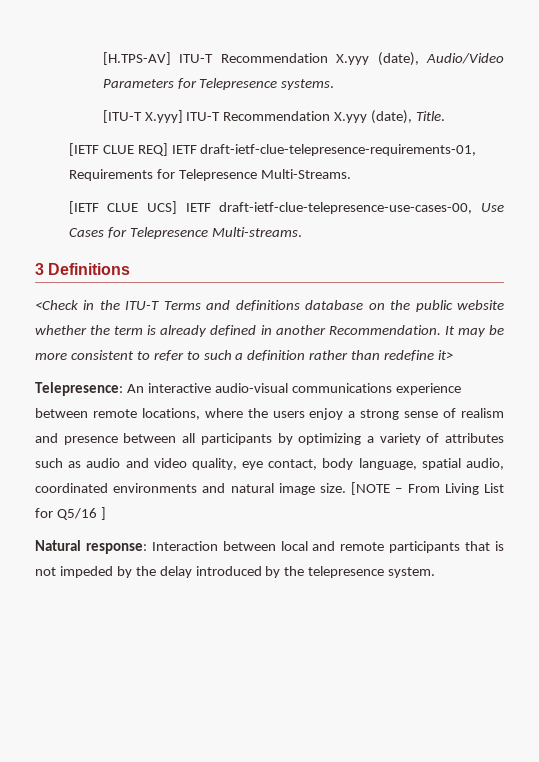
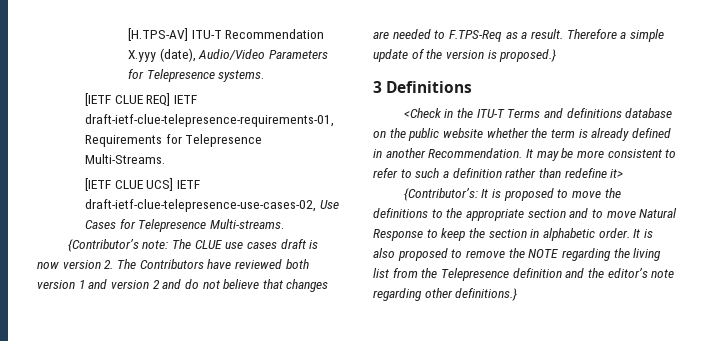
[102,110,446,124] // [ITU-T X.yyy] ITU-T Recommendation X.yyy (date), Title. -> (265, 76) none
[219,202,473,214] draft-ietf-clue-telepresence-use-cases-00, -> [85,199,317,212] draft-ietf-clue-telepresence-use-cases-02,
(302, 232) none -> [67,239,319,252] [37,259,309,269] [37,279,329,292] [373,29,664,42] [373,49,557,62] // {Contributor’s note: The CLUE use cases draft is now version 2. The Contributors have reviewed both version 1 and version 2 and do not believe that changes are needed to F.TPS-Req as a result. Therefore a simple update of the version is proposed.}
[35,382,461,396] [35,408,505,420] [35,433,504,445] [35,458,505,470] [35,482,504,495] [35,507,106,520] [35,540,505,554] [35,566,436,578] Telepresence: An interactive audio-visual communications experience between remote locations, where the users enjoy a strong sense of realism and presence between all participants by optimizing a variety of attributes such as audio and video quality, eye contact, body language, spatial audio, coordinated environments and natural image size. [NOTE – From Living List for Q5/16 ] // Natural response: Interaction between local and remote participants that is not impeded by the delay introduced by the telepresence system. -> [403,188,621,201] [373,208,678,221] [373,228,653,241] [373,248,662,261] [373,268,675,281] [373,288,518,301] {Contributor’s: It is proposed to move the definitions to the appropriate section and to move Natural Response to keep the section in alphabetic order. It is also proposed to remove the NOTE regarding the living list from the Telepresence definition and the editor’s note regarding other definitions.}

